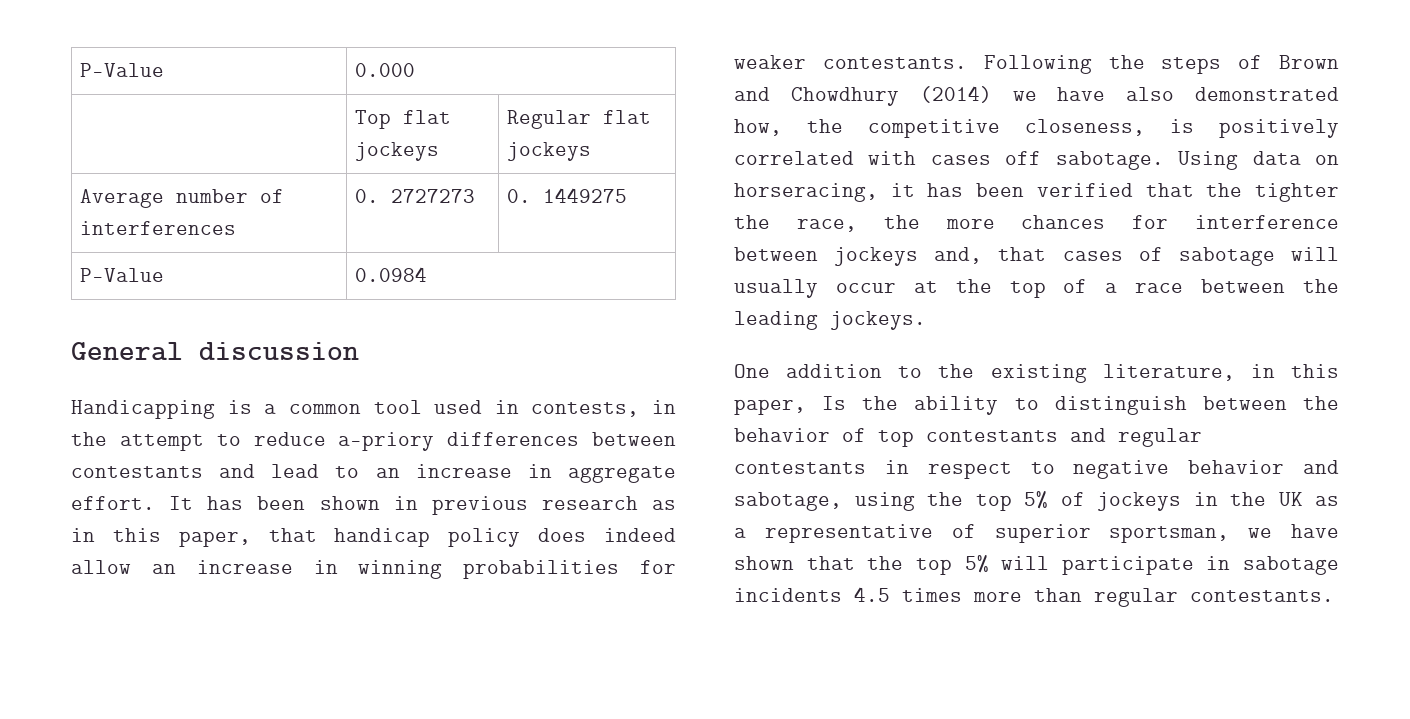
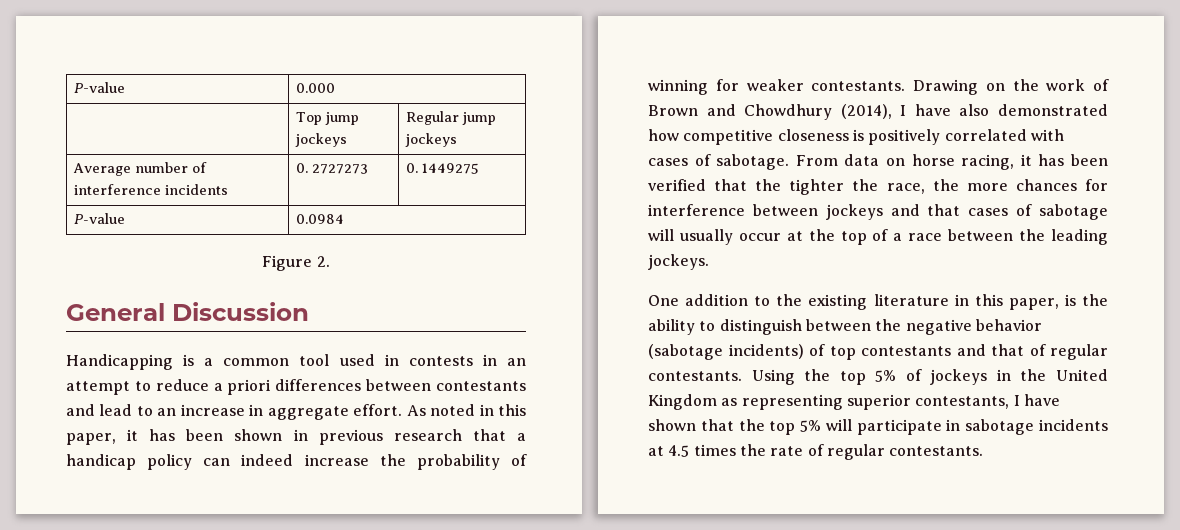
[79,63,164,77] P-Value -> [74,82,126,93] P-value
[402,110,451,124] flat -> [325,112,360,125] jump
[602,110,651,124] flat -> [462,112,497,125] jump
[79,221,236,235] interferences -> [74,184,229,195] interference incidents
[79,268,164,282] P-Value -> [74,213,126,224] P-value
(427, 274) none -> [262,255,330,271] // Figure 2.
[199,342,359,360] discussion -> [172,302,309,321] Discussion
[531,400,676,417] [71,432,107,446] contests, in the -> [408,354,526,366] contests in an
[338,432,435,451] a-priory -> [213,379,272,395] a priori
[169,496,194,510] It -> [406,404,526,416] [66,429,139,445] As noted in this paper, it
[652,500,676,510] [71,528,676,547] [71,560,676,579] [734,55,1222,74] as in this paper, that handicap policy does indeed allow an increase in winning probabilities for weaker contestants. Following the steps -> [472,429,526,441] [66,454,527,470] [648,79,1086,95] that a handicap policy can indeed increase the probability of winning for weaker contestants. Drawing on the work
[919,86,1037,103] (2014) we -> [840,104,907,119] (2014), I
[734,119,1145,138] how, the competitive closeness, -> [648,129,849,145] how competitive closeness
[1005,151,1339,170] [734,183,878,202] off sabotage. Using data on horseracing, -> [694,154,1015,170] of sabotage. From data on horse racing,
[934,247,983,264] and, -> [890,204,920,216] and
[1102,364,1339,381] [734,396,847,415] literature, in this paper, Is -> [873,294,1076,310] literature in this paper, is
[734,428,1202,447] [734,460,1339,479] [734,492,915,511] behavior of top contestants and regular contestants in respect to negative behavior and sabotage, using -> [905,319,1042,335] [648,344,1108,360] [648,369,795,385] negative behavior (sabotage incidents) of top contestants and that of regular contestants. Using
[1278,492,1339,506] [734,524,1273,543] UK as a representative of superior sportsman, we -> [1056,369,1108,381] [648,394,1020,410] United Kingdom as representing superior contestants, I
(842, 595) none -> [648,446,664,456] at
[973,588,1082,602] more than -> [739,444,824,456] the rate of

